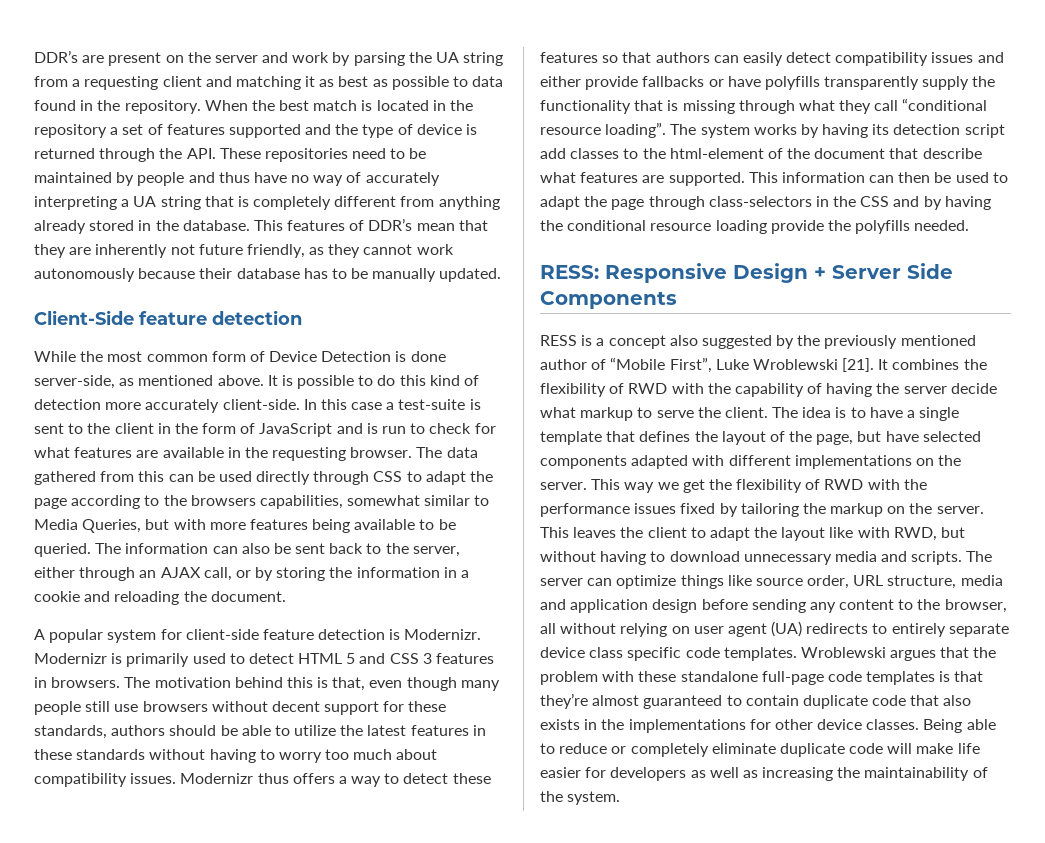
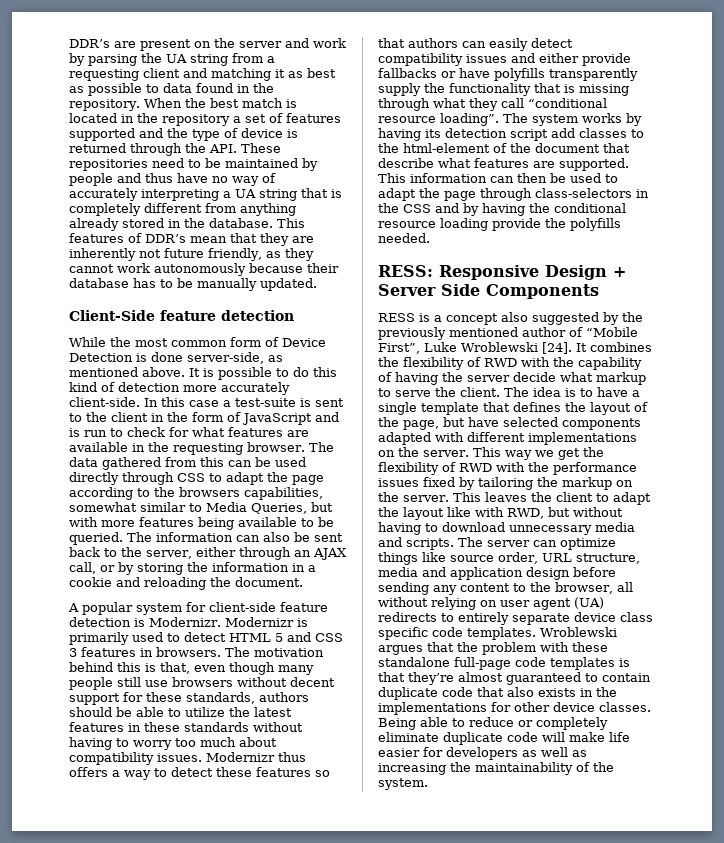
[842,358,875,372] [21]. -> [542,342,572,354] [24].

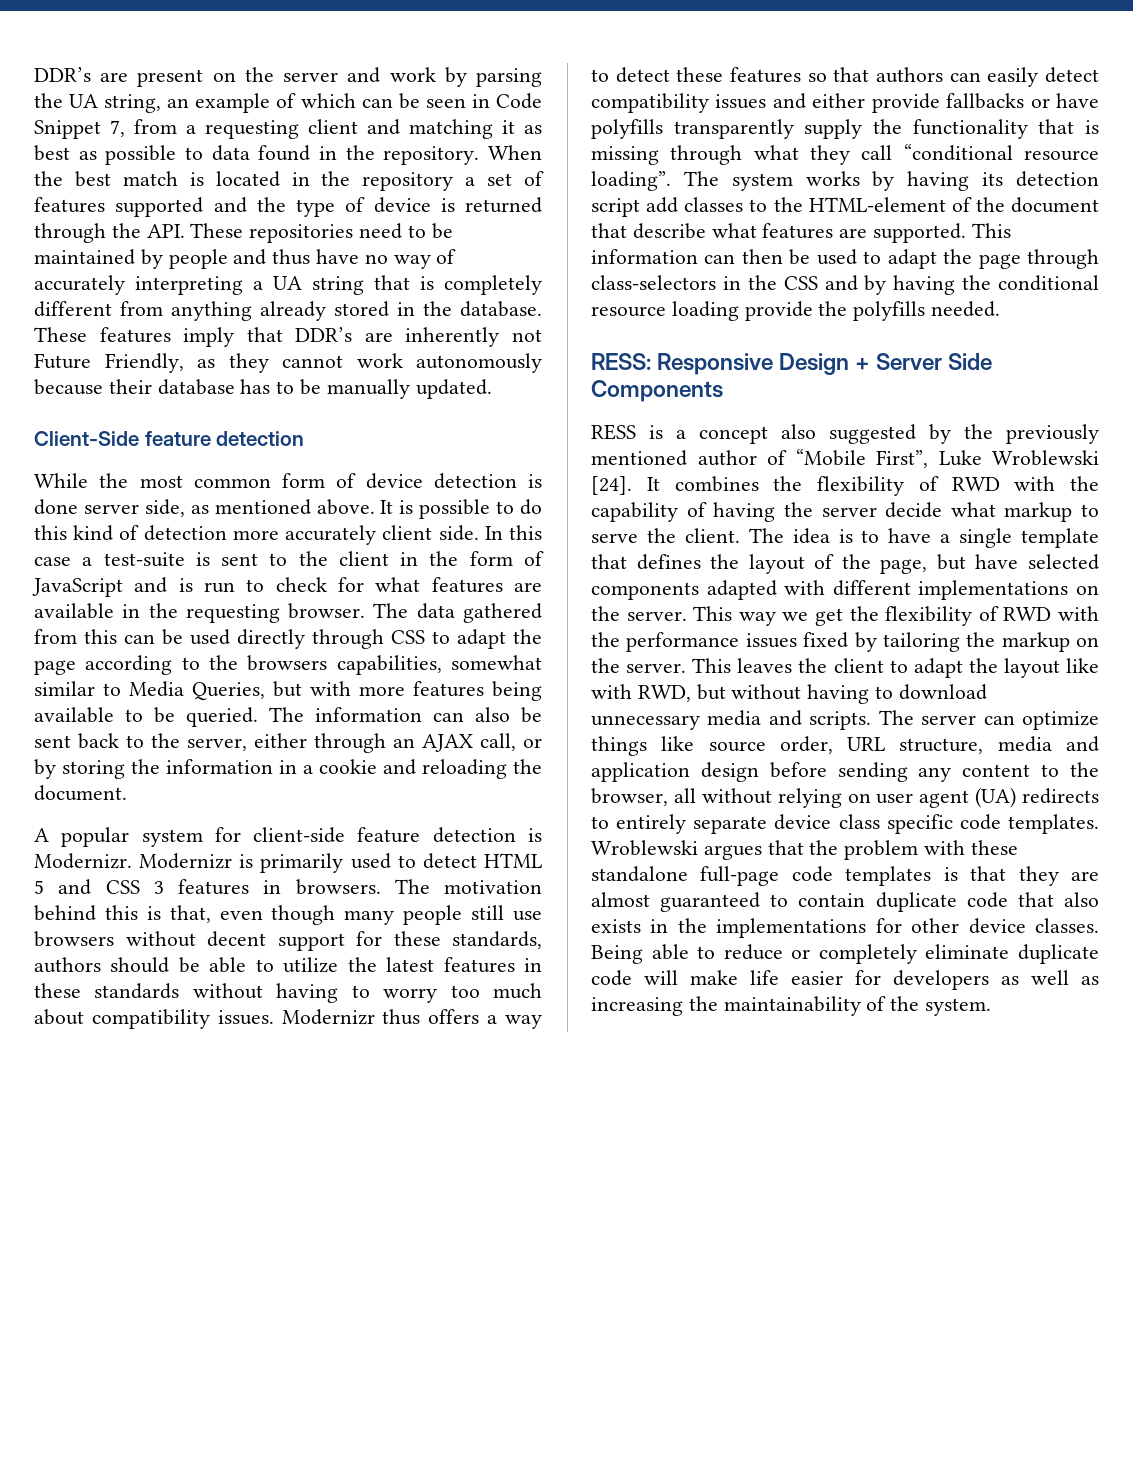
[190,54,228,66] string -> [104,93,542,113] [34,120,125,139] string, an example of which can be seen in Code Snippet 7,
[277,218,305,228] [69,233,289,246] This features of DDR’s mean that they -> [34,327,353,347] These features imply that DDR’s
[164,248,262,261] future friendly, -> [34,353,184,373] Future Friendly,
[282,338,326,347] [69,352,264,364] Device Detection is done server-side, -> [365,473,542,489] [34,499,185,517] device detection is done server side,
[69,397,140,407] client-side. -> [382,525,479,541] client side.
[403,143,490,153] html-element -> [808,197,946,212] HTML-element
[408,672,454,685] they’re -> [1018,866,1099,886] they are

